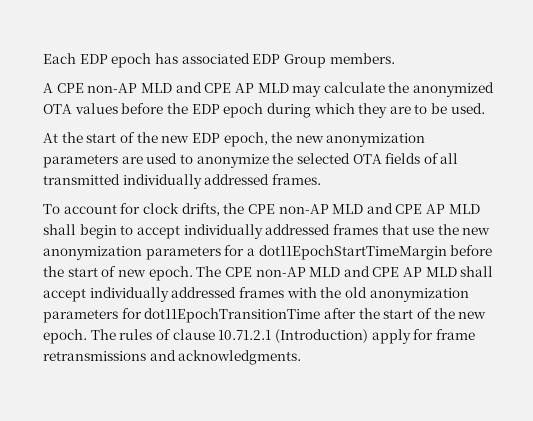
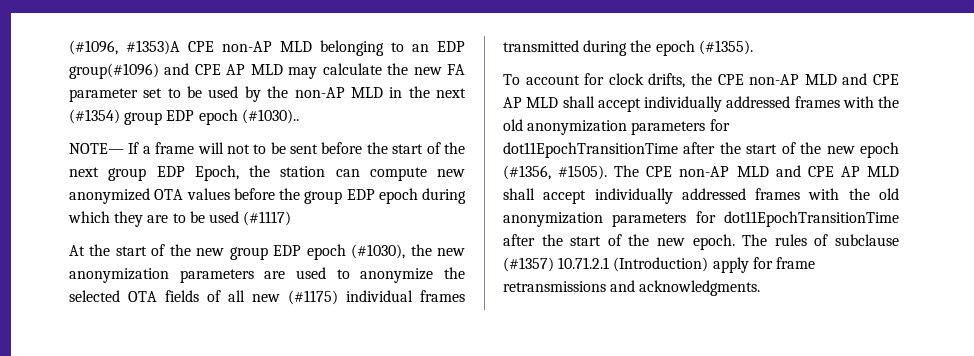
[43,53,395,68] [43,83,172,93] Each EDP epoch has associated EDP Group members. // A CPE non-AP MLD -> [69,40,465,56] [69,63,159,79] (#1096, #1353)A CPE non-AP MLD belonging to an EDP group(#1096)
(410, 87) none -> [413,64,466,75] [69,86,467,102] [69,109,299,125] [69,142,465,154] [69,165,465,181] new FA parameter set to be used by the non-AP MLD in the next (#1354) group EDP epoch (#1030).. // NOTE— If a frame will not to be sent before the start of the next group EDP Epoch, the station can compute new
(188, 108) none -> [304,191,343,204] group
[450,103,485,114] used. -> [208,211,292,226] used (#1117)
[191,132,268,147] EDP epoch, -> [229,244,406,260] group EDP epoch (#1030),
[43,174,321,189] transmitted individually addressed frames. -> [252,290,465,305] [503,40,753,56] new (#1175) individual frames transmitted during the epoch (#1355).
[79,224,491,239] [43,245,493,260] [43,266,193,281] begin to accept individually addressed frames that use the new anonymization parameters for a dot11EpochStartTimeMargin before the start of new epoch. -> [597,96,899,112] [503,119,730,135] [503,142,899,158] [503,165,608,180] accept individually addressed frames with the old anonymization parameters for dot11EpochTransitionTime after the start of the new epoch (#1356, #1505).
[172,329,215,340] clause -> [835,234,899,246] [503,257,554,272] subclause (#1357)

